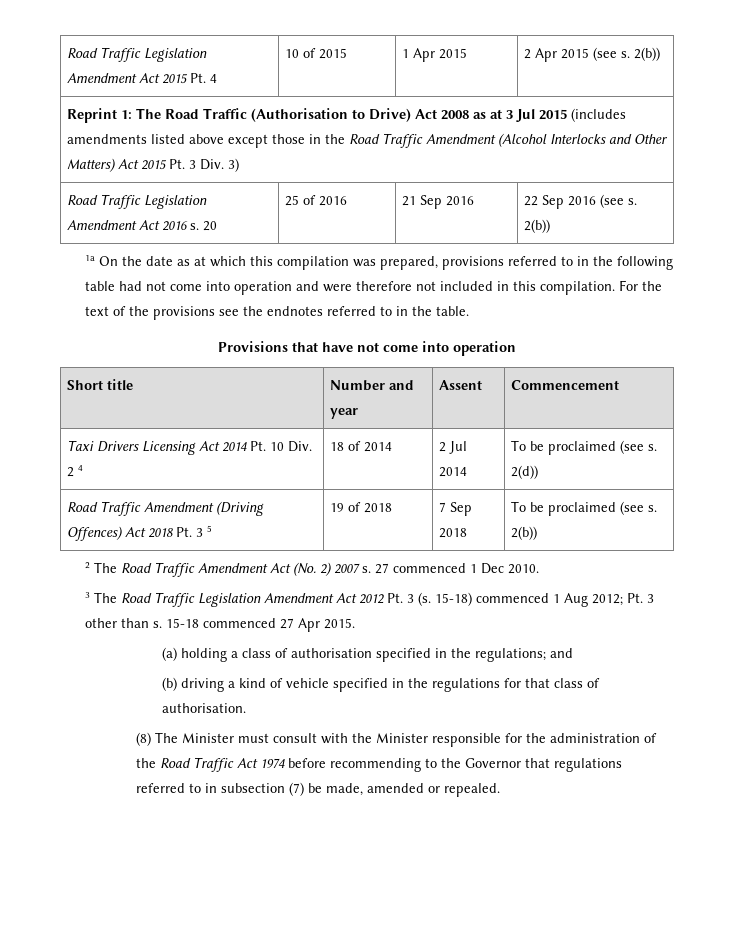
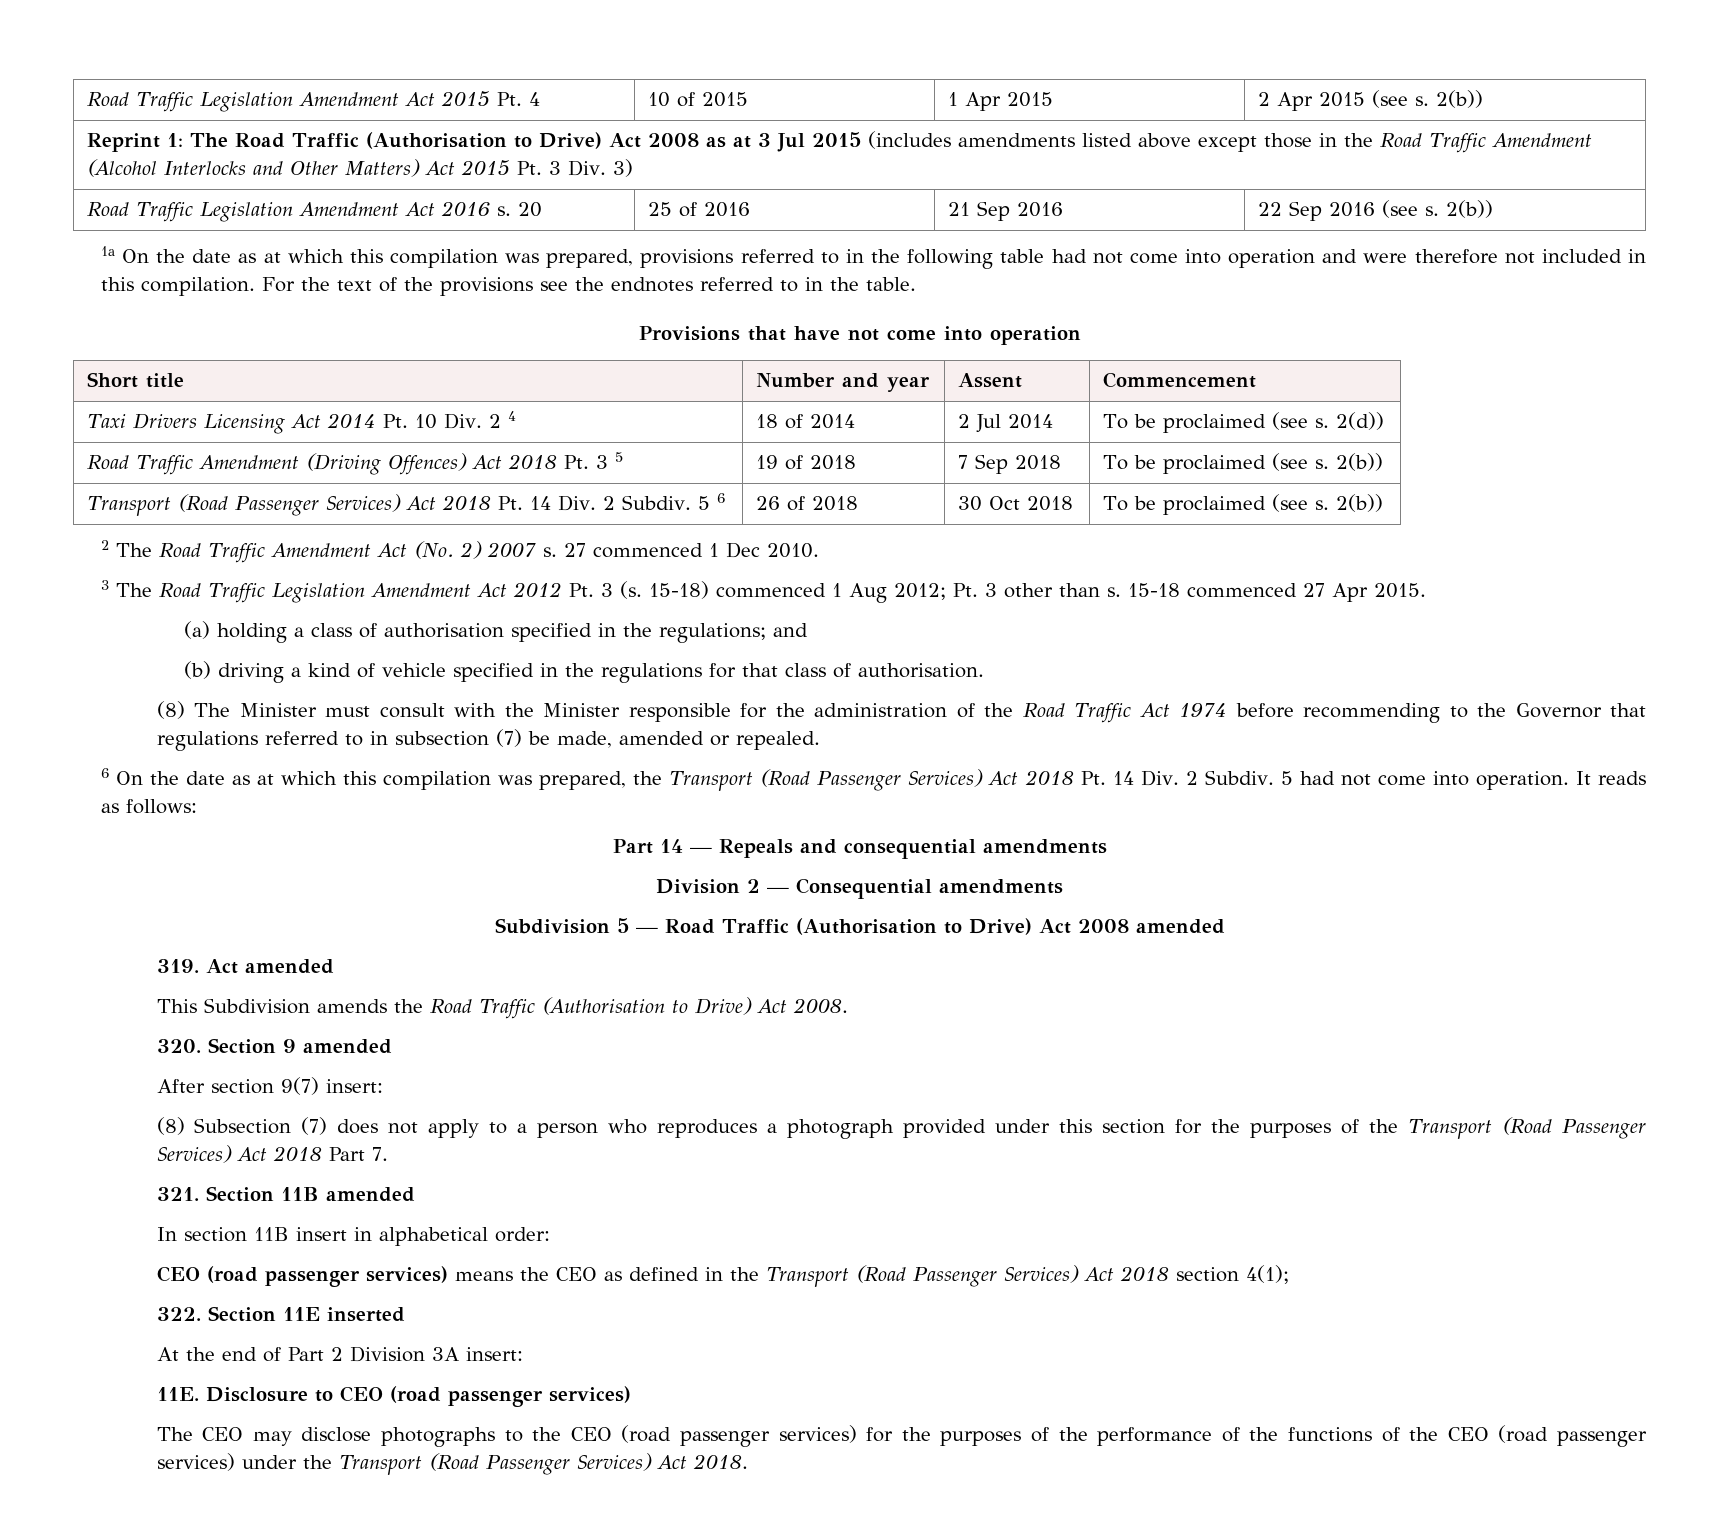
(538, 533) none -> [87,493,726,516] [756,496,859,511] [958,496,1074,511] [1103,494,1384,515] // Transport (Road Passenger Services) Act 2018 Pt. 14 Div. 2 Subdiv. 5 6 | 26 of 2018 | 30 Oct 2018 | To be proclaimed (see s. 2(b))
(501, 790) none -> [100,768,1647,791] [100,799,197,814] [612,839,1107,859] [656,878,1063,899] [494,918,1225,935] [156,959,334,974] [156,997,849,1019] [156,1038,392,1054] [156,1077,383,1095] [156,1117,1647,1139] [156,1145,389,1163] [156,1186,415,1202] [156,1227,550,1246] [156,1265,1290,1287] [156,1306,405,1322] [156,1346,524,1362] [156,1386,631,1407] [156,1425,1648,1447] [156,1453,749,1475] // 6 On the date as at which this compilation was prepared, the Transport (Road Passenger Services) Act 2018 Pt. 14 Div. 2 Subdiv. 5 had not come into operation. It reads as follows: // Part 14 — Repeals and consequential amendments // Division 2 — Consequential amendments // Subdivision 5 — Road Traffic (Authorisation to Drive) Act 2008 amended // 319. Act amended // This Subdivision amends the Road Traffic (Authorisation to Drive) Act 2008. // 320. Section 9 amended // After section 9(7) insert: // (8) Subsection (7) does not apply to a person who reproduces a photograph provided under this section for the purposes of the Transport (Road Passenger Services) Act 2018 Part 7. // 321. Section 11B amended // In section 11B insert in alphabetical order: // CEO (road passenger services) means the CEO as defined in the Transport (Road Passenger Services) Act 2018 section 4(1); // 322. Section 11E inserted // At the end of Part 2 Division 3A insert: // 11E. Disclosure to CEO (road passenger services) // The CEO may disclose photographs to the CEO (road passenger services) for the purposes of the performance of the functions of the CEO (road passenger services) under the Transport (Road Passenger Services) Act 2018.

